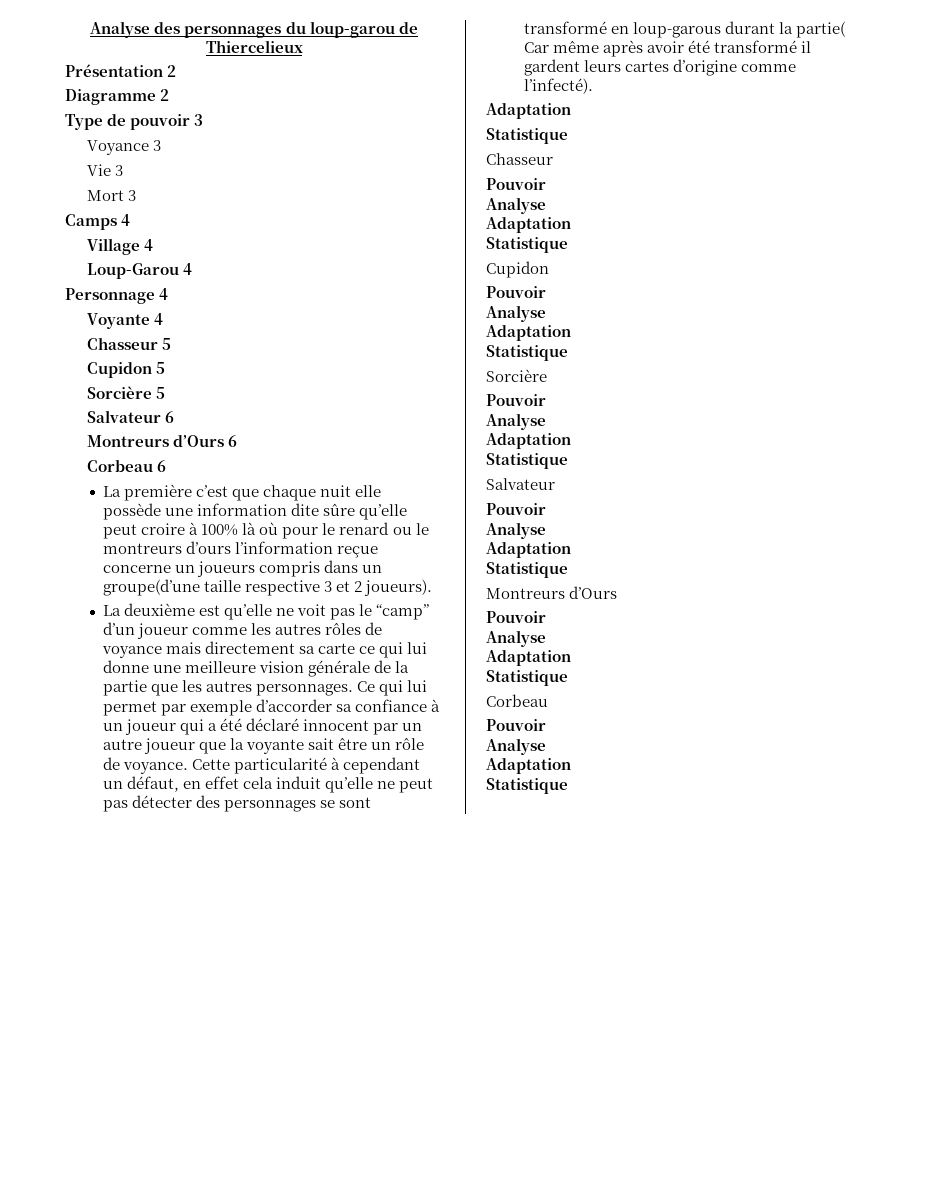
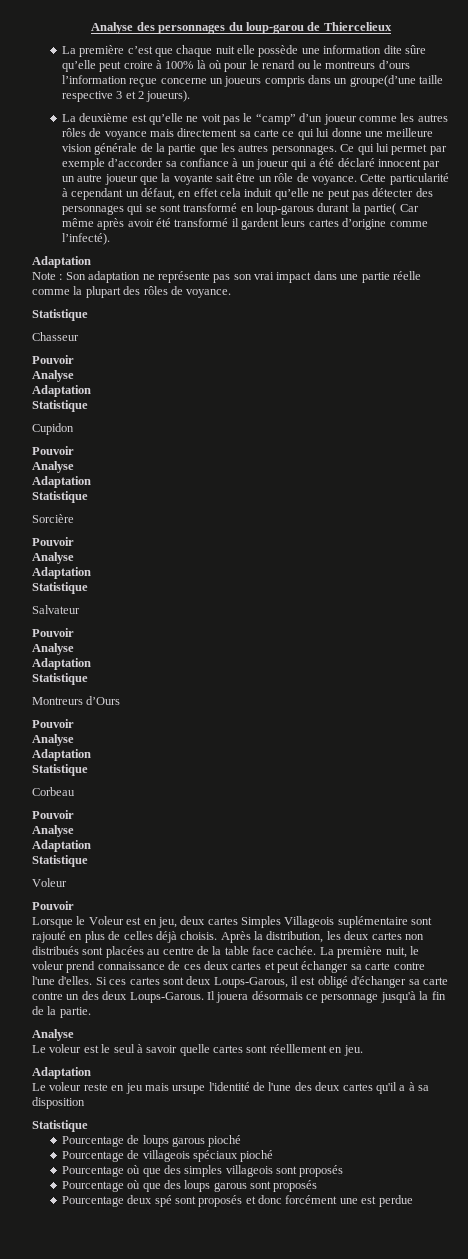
[65,64,177,77] [65,89,170,105] [65,114,204,130] [86,140,161,155] [86,164,123,176] [86,190,136,201] [65,214,131,230] [86,238,153,255] [86,263,192,279] [65,288,169,304] [86,313,163,329] [86,337,171,350] [86,362,165,378] [86,386,165,399] [86,410,174,423] [86,435,237,447] [86,460,166,472] // Présentation 2 // Diagramme 2 // Type de pouvoir 3 // Voyance 3 // Vie 3 // Mort 3 // Camps 4 // Village 4 // Loup-Garou 4 // Personnage 4 // Voyante 4 // Chasseur 5 // Cupidon 5 // Sorcière 5 // Salvateur 6 // Montreurs d’Ours 6 // Corbeau 6 -> (392, 26) none
(317, 806) none -> [127,204,144,215] qui
(571, 111) none -> [32,271,421,283] [32,286,232,298] // Note : Son adaptation ne représente pas son vrai impact dans une partie réelle comme la plupart des rôles de voyance.
(568, 786) none -> [32,878,67,887] [32,901,74,910] [32,916,433,928] [32,931,424,943] [32,946,419,958] [32,961,425,973] [32,976,448,988] [32,991,446,1003] [32,1006,91,1018] [32,1029,74,1041] [32,1044,363,1056] [32,1067,91,1079] [32,1082,429,1094] [32,1097,85,1109] [32,1120,88,1132] [61,1135,242,1147] [61,1150,274,1162] [61,1165,344,1177] [61,1180,318,1192] [61,1195,413,1207] // Voleur // Pouvoir // Lorsque le Voleur est en jeu, deux cartes Simples Villageois suplémentaire sont rajouté en plus de celles déjà choisis. Après la distribution, les deux cartes non distribués sont placées au centre de la table face cachée. La première nuit, le voleur prend connaissance de ces deux cartes et peut échanger sa carte contre l'une d'elles. Si ces cartes sont deux Loups-Garous, il est obligé d'échanger sa carte contre un des deux Loups-Garous. Il jouera désormais ce personnage jusqu'à la fin de la partie. // Analyse // Le voleur est le seul à savoir quelle cartes sont réelllement en jeu. // Adaptation // Le voleur reste en jeu mais ursupe l'identité de l'une des deux cartes qu'il a à sa disposition // Statistique // Pourcentage de loups garous pioché // Pourcentage de villageois spéciaux pioché // Pourcentage où que des simples villageois sont proposés // Pourcentage où que des loups garous sont proposés // Pourcentage deux spé sont proposés et donc forcément une est perdue

